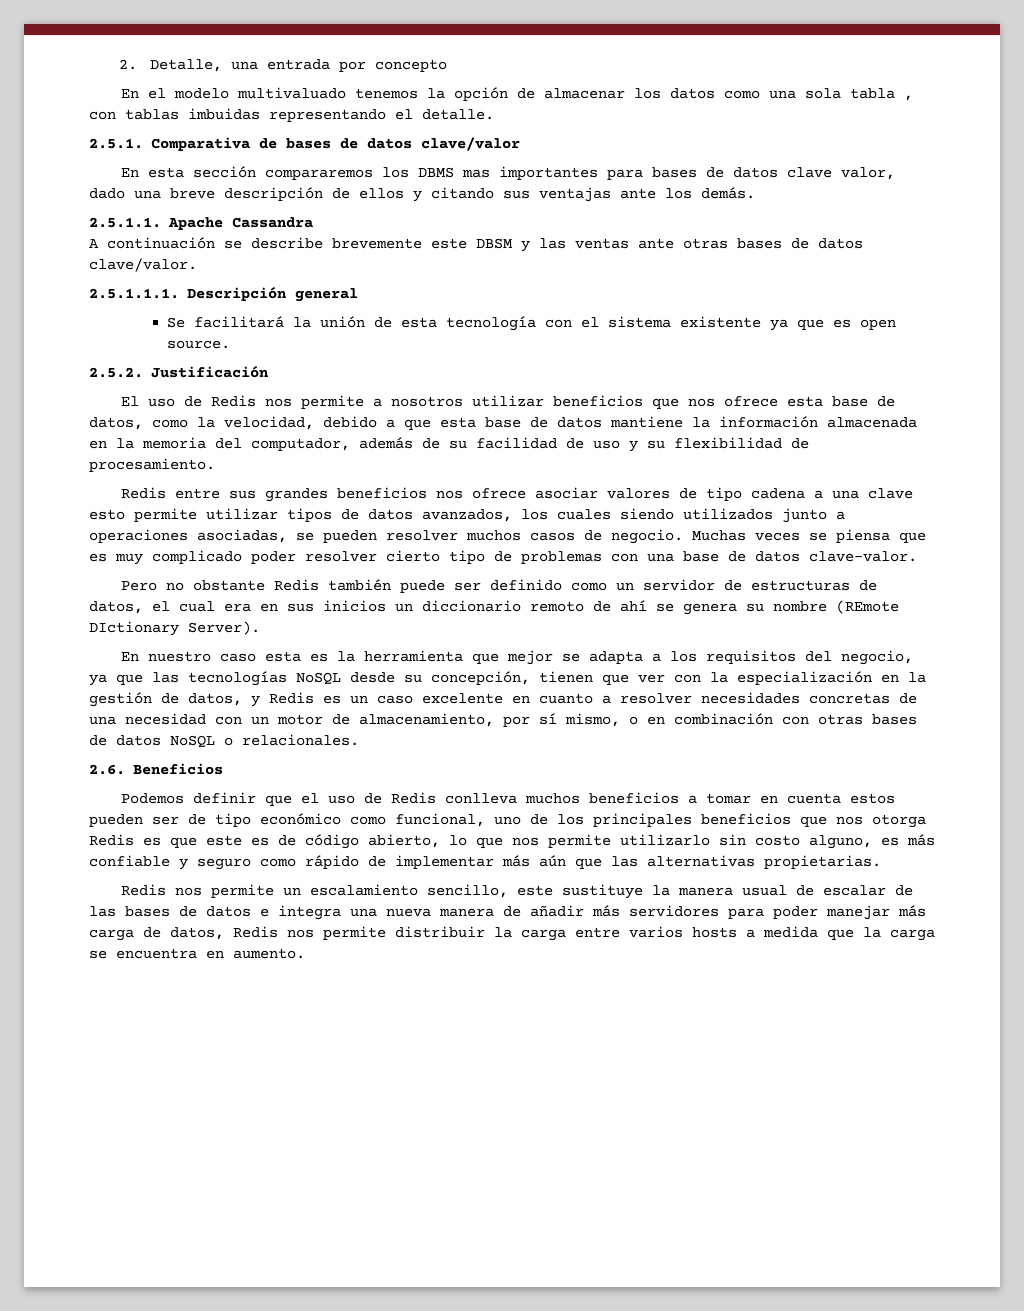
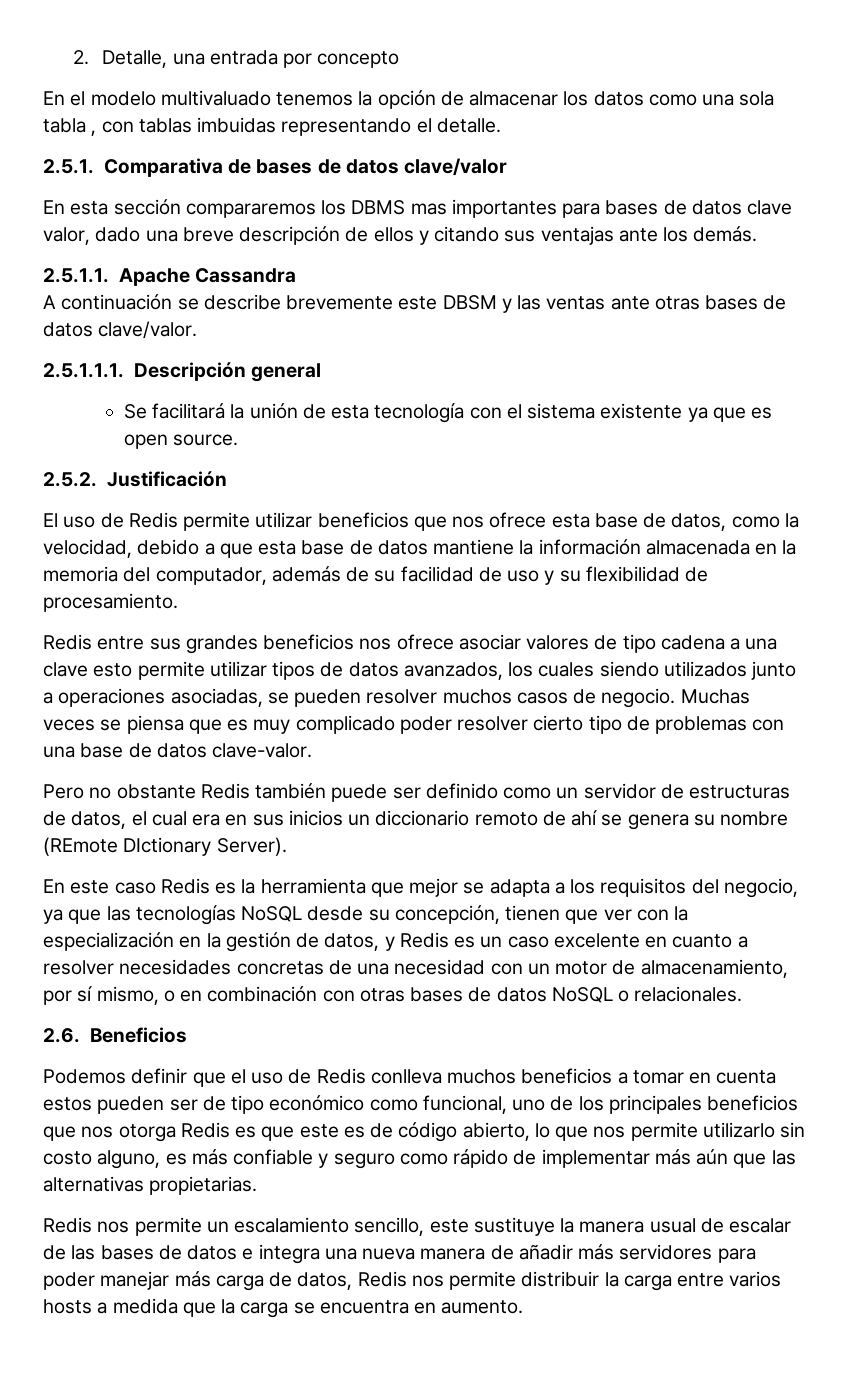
[265,395,464,409] nos permite a nosotros -> [183,512,251,531] permite
[148,651,302,662] nuestro caso esta -> [70,878,210,894] este caso Redis

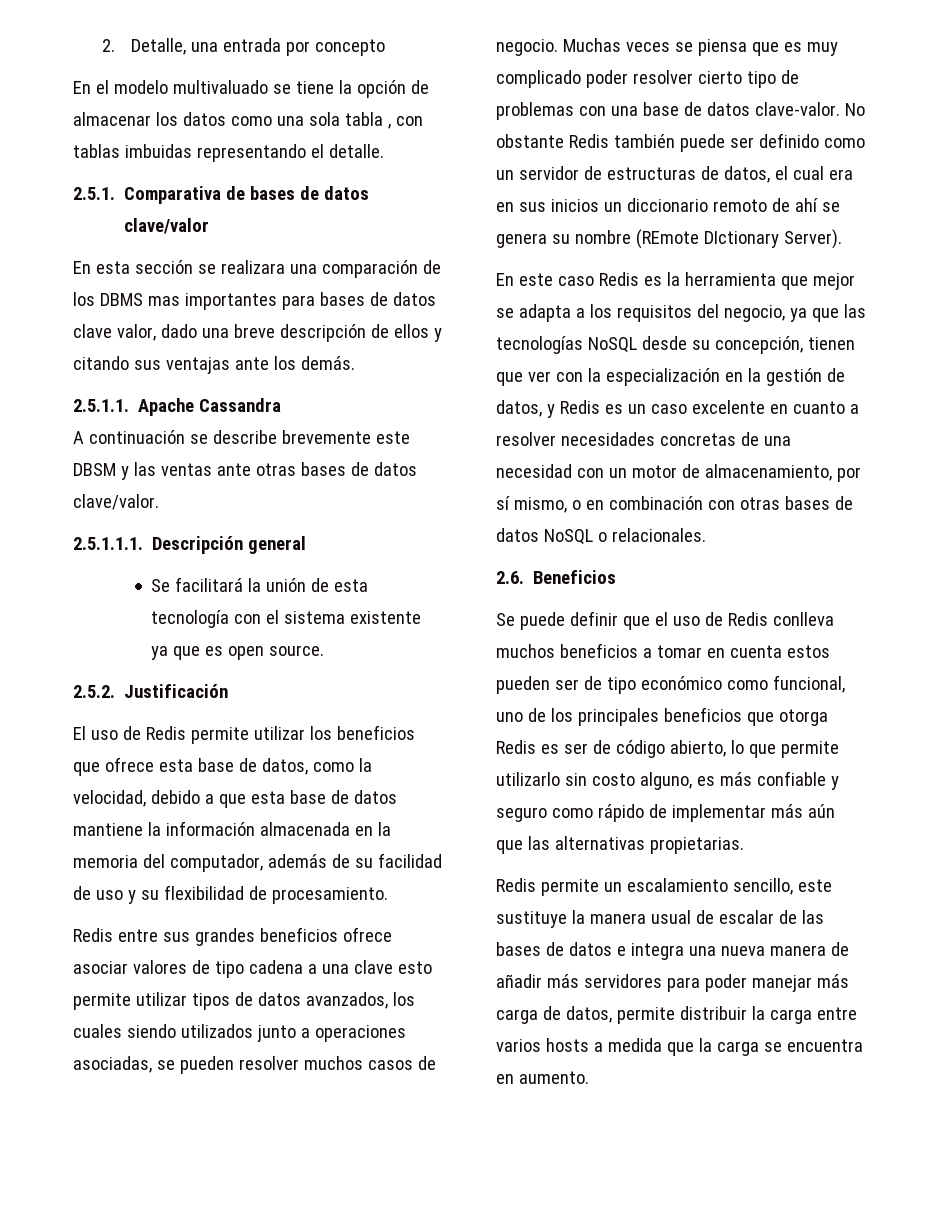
[276,92,354,106] tenemos -> [272,81,334,94] se tiene
[185,203,316,218] compararemos -> [197,260,441,278] se realizara una comparación de
[317,512,485,531] beneficios que nos -> [309,725,415,740] [73,762,100,776] los beneficios que
[359,638,392,650] nos -> (338, 934) none
[43,784,112,799] // Pero no -> [844,103,865,116] No
[43,1069,126,1084] Podemos -> [496,612,565,630] Se puede
[81,1126,114,1138] nos -> (774, 719) none
[261,1124,365,1141] que este es -> [563,743,588,754] ser
[593,1126,626,1138] nos -> (776, 751) none
[97,1221,130,1233] nos -> (536, 885) none
[357,1271,444,1287] Redis nos -> (612, 1014) none

